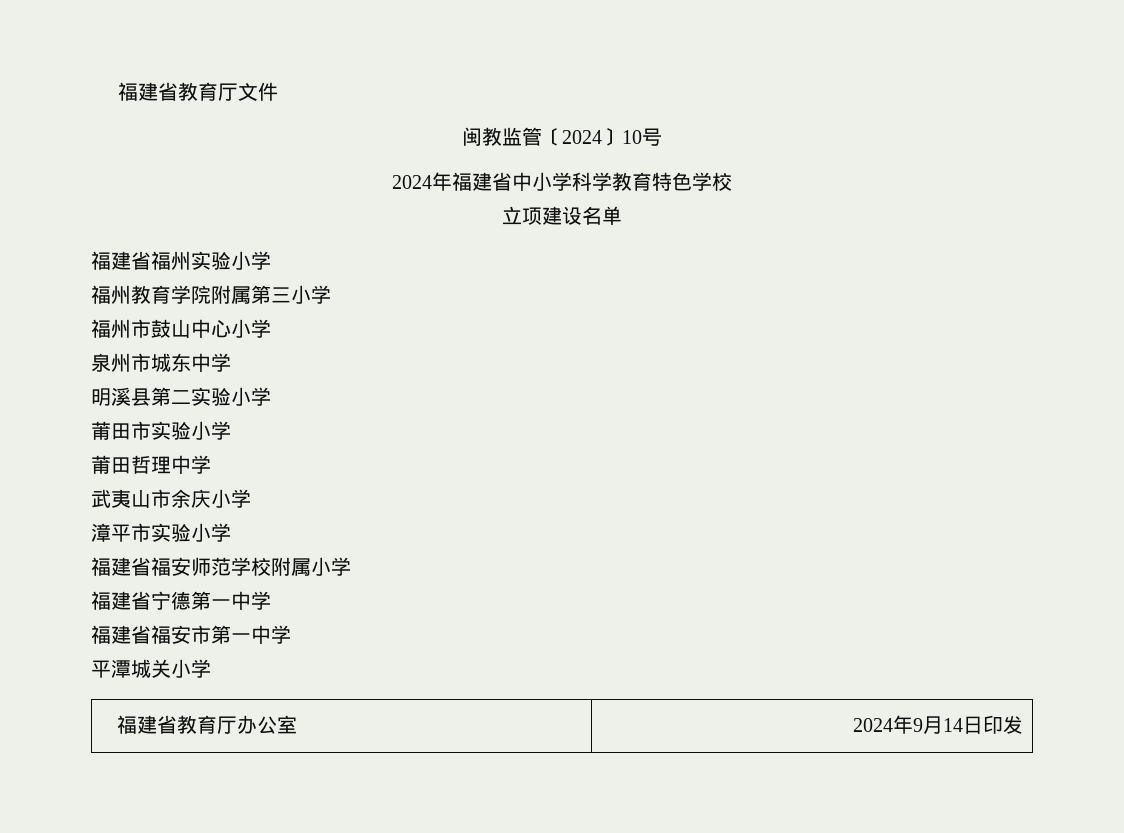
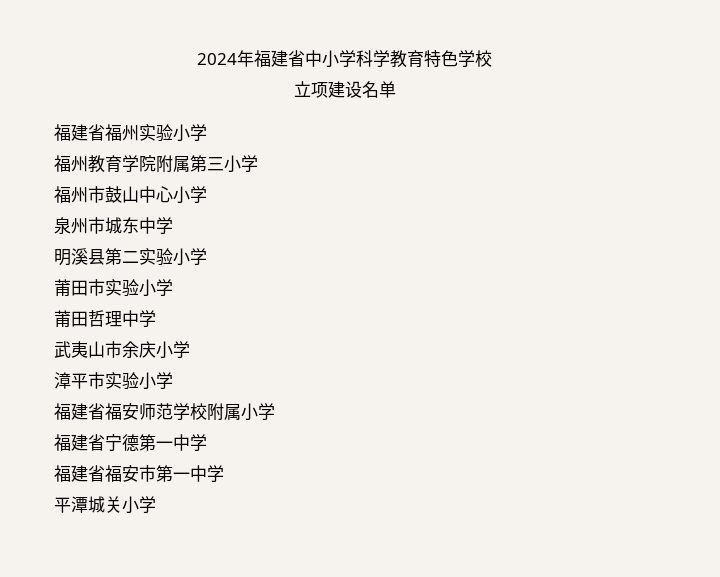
[117,82,278,101] [462,127,662,146] 福建省教育厅文件 // 闽教监管〔2024〕10号 // -> (197, 59) none
[116,715,297,734] [853,715,1024,734] // 福建省教育厅办公室 | 2024年9月14日印发 -> (156, 504) none

